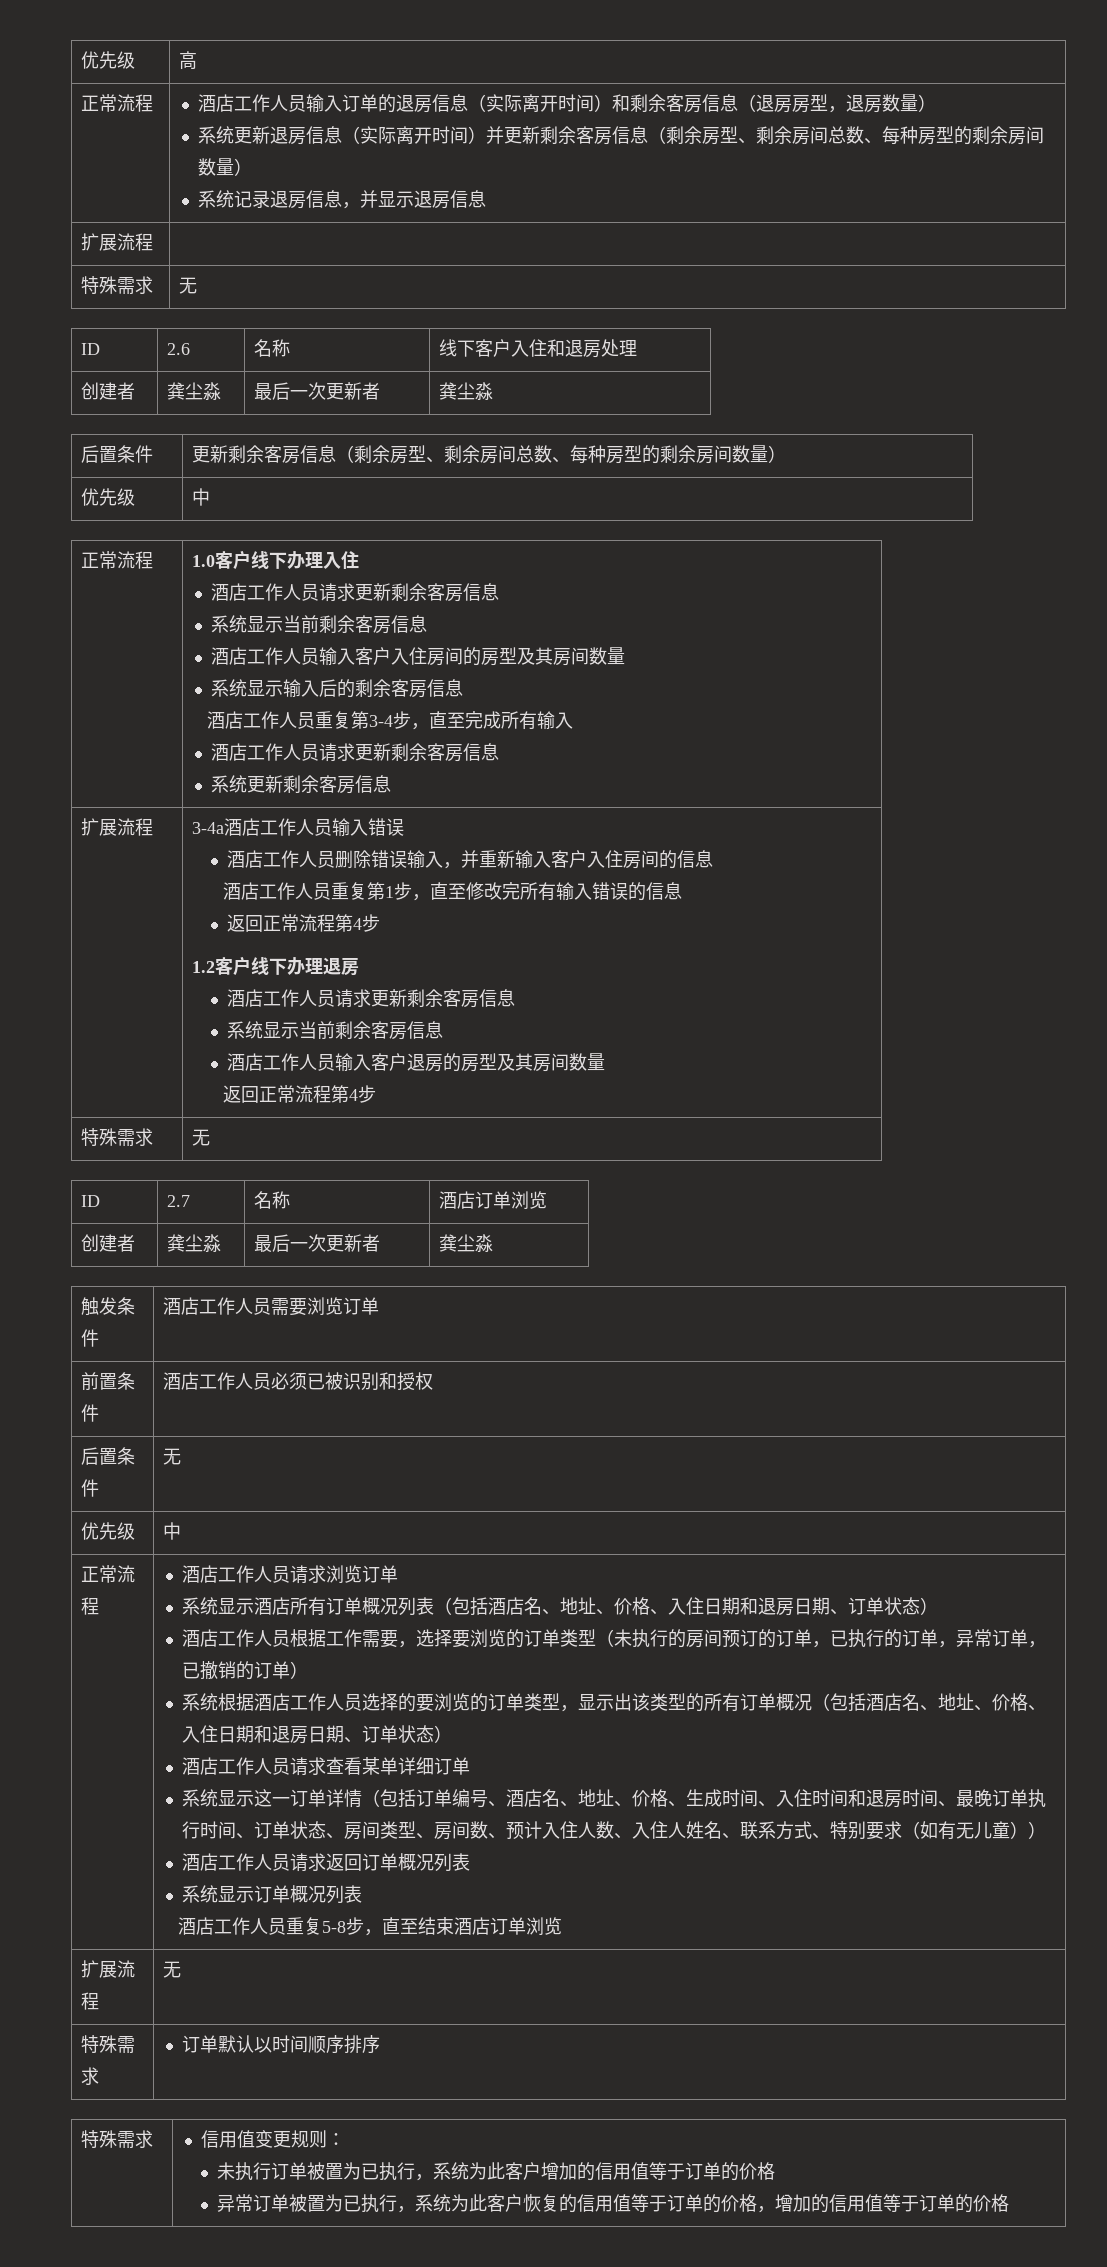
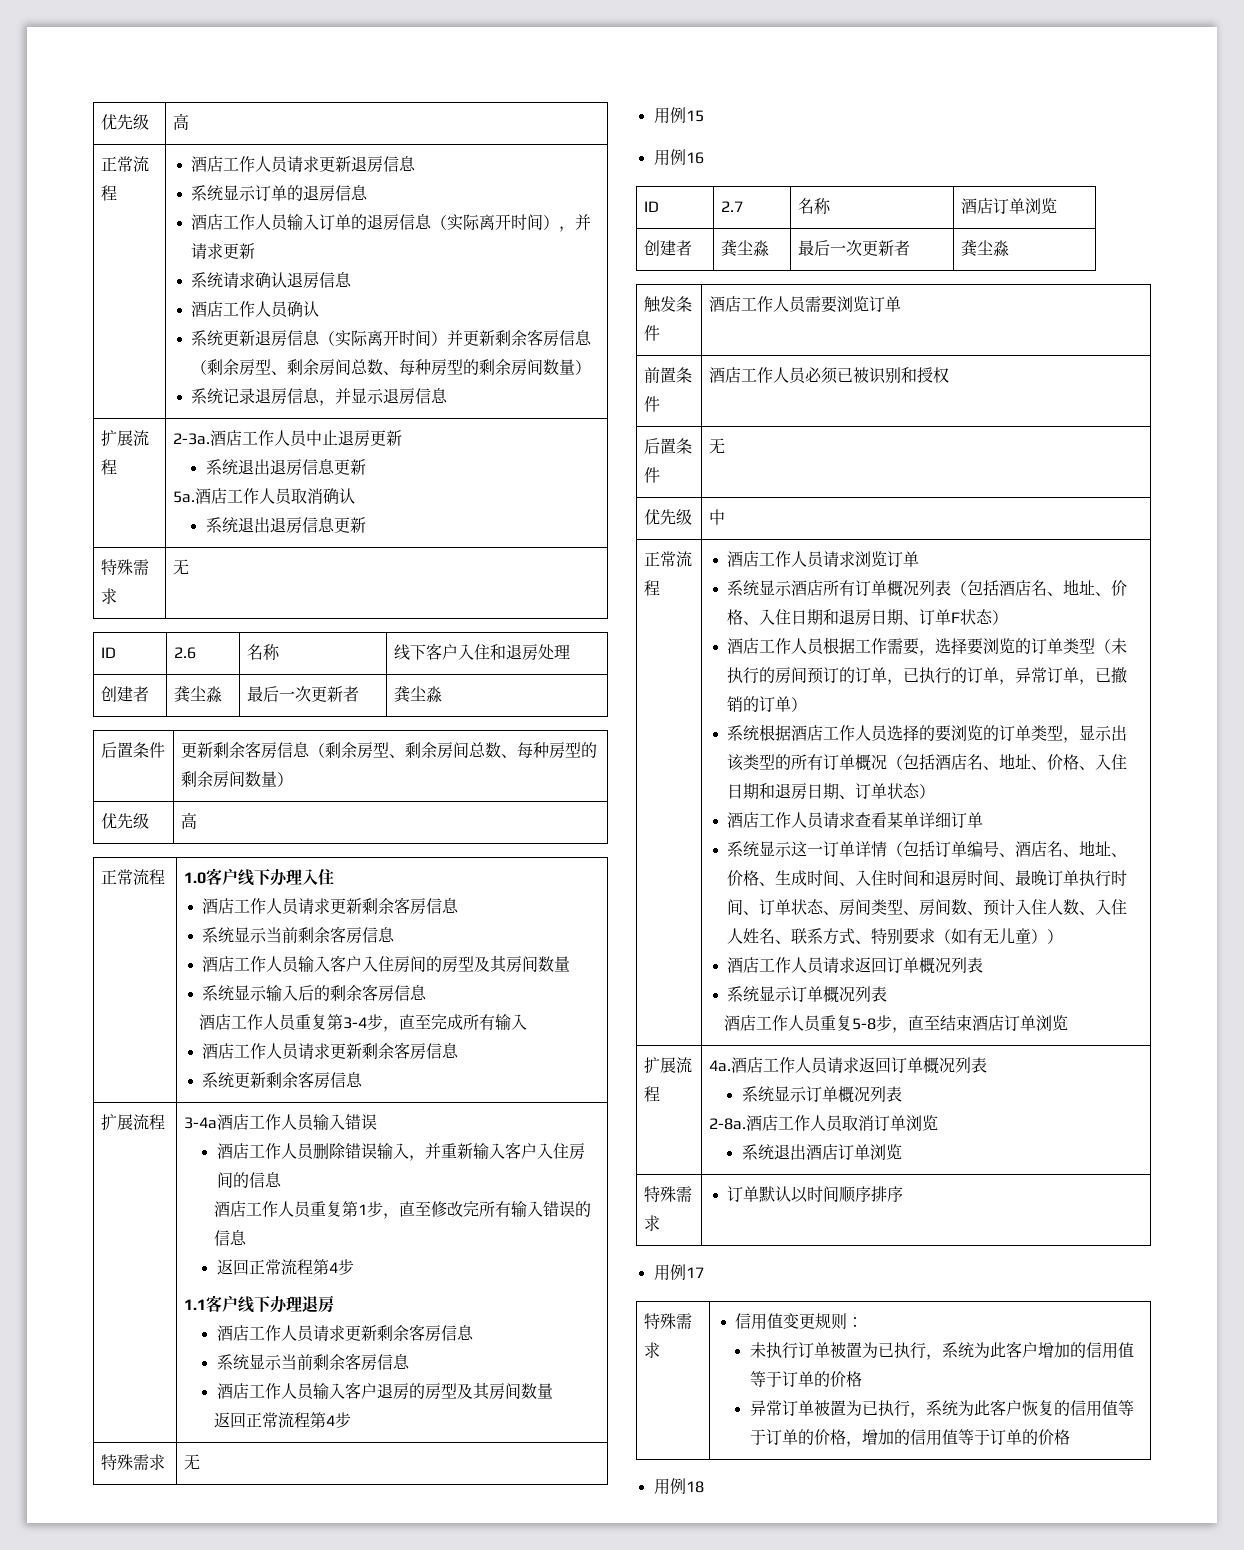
(307, 103) none -> [287,156,417,173] [191,185,369,202] [191,214,289,231] 请求更新退房信息 // 系统显示订单的退房信息 // 酒店工作人员
[612,94,937,113] 和剩余客房信息（退房房型，退房数量） -> [559,214,592,232] [191,243,256,259] [191,272,353,289] [191,301,320,318] ，并请求更新 // 系统请求确认退房信息 // 酒店工作人员确认
(153, 242) none -> [173,430,403,447] [205,459,366,476] [173,488,356,505] [205,517,366,534] 2-3a.酒店工作人员中止退房更新 // 系统退出退房信息更新 // 5a.酒店工作人员取消确认 // 系统退出退房信息更新
[191,488,210,506] 中 -> [181,812,198,829] 高
[191,961,215,973] 1.2 -> [184,1299,207,1310] 1.1
(210, 1137) none -> [653,107,704,124] [653,149,704,166] // 用例15 // 用例16
(885, 1606) none -> [951,612,961,623] F
[162,1961,181,1978] 无 -> [709,1057,988,1074] [741,1086,902,1103] [709,1115,939,1132] [741,1144,902,1160] 4a.酒店工作人员请求返回订单概况列表 // 系统显示订单概况列表 // 2-8a.酒店工作人员取消订单浏览 // 系统退出酒店订单浏览
(381, 2044) none -> [653,1264,704,1281] // 用例17
(1010, 2203) none -> [653,1478,704,1495] // 用例18

